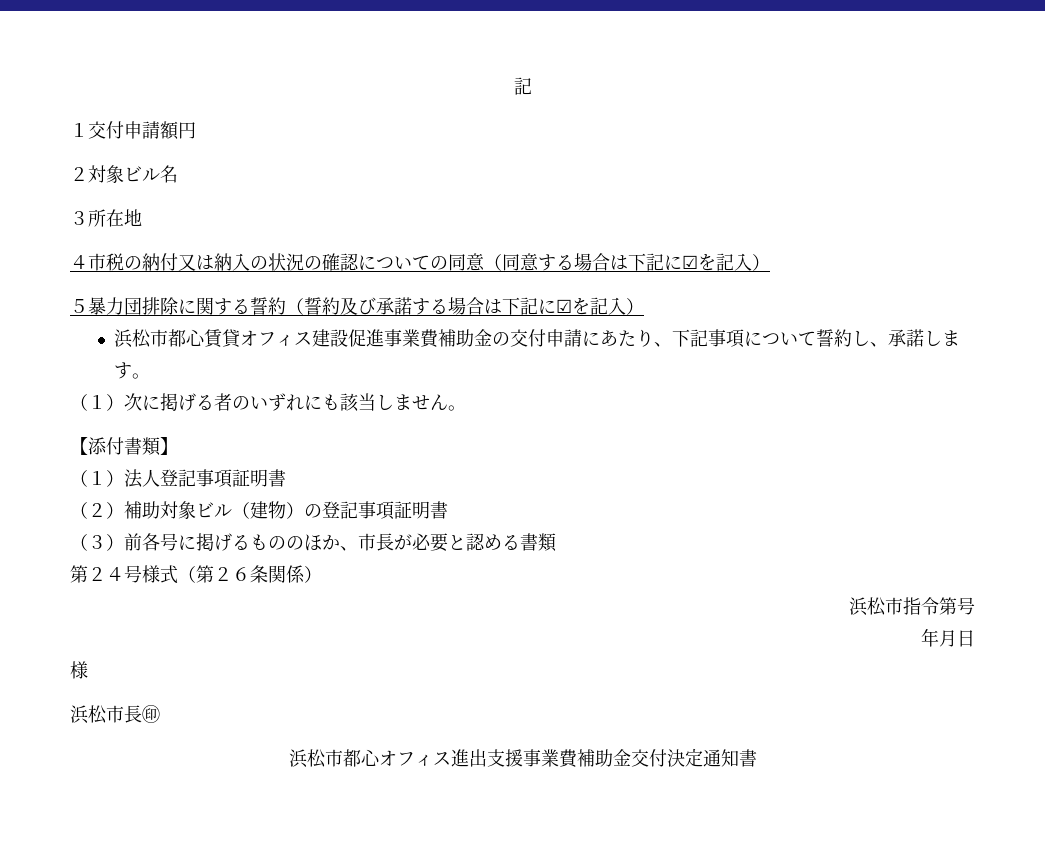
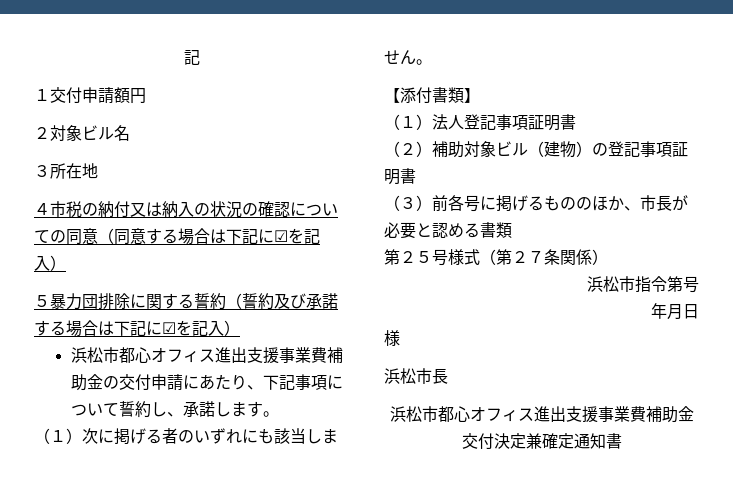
[204,329,385,348] 賃貸オフィス建設促進 -> [150,347,279,364] オフィス進出支援
[106,567,124,581] ４ -> [416,251,432,263] ５
[232,567,250,581] ６ -> [528,251,544,263] ７
[142,705,160,723] ㊞ -> (448, 376) none
(703, 757) none -> [525,433,574,449] 兼確定

